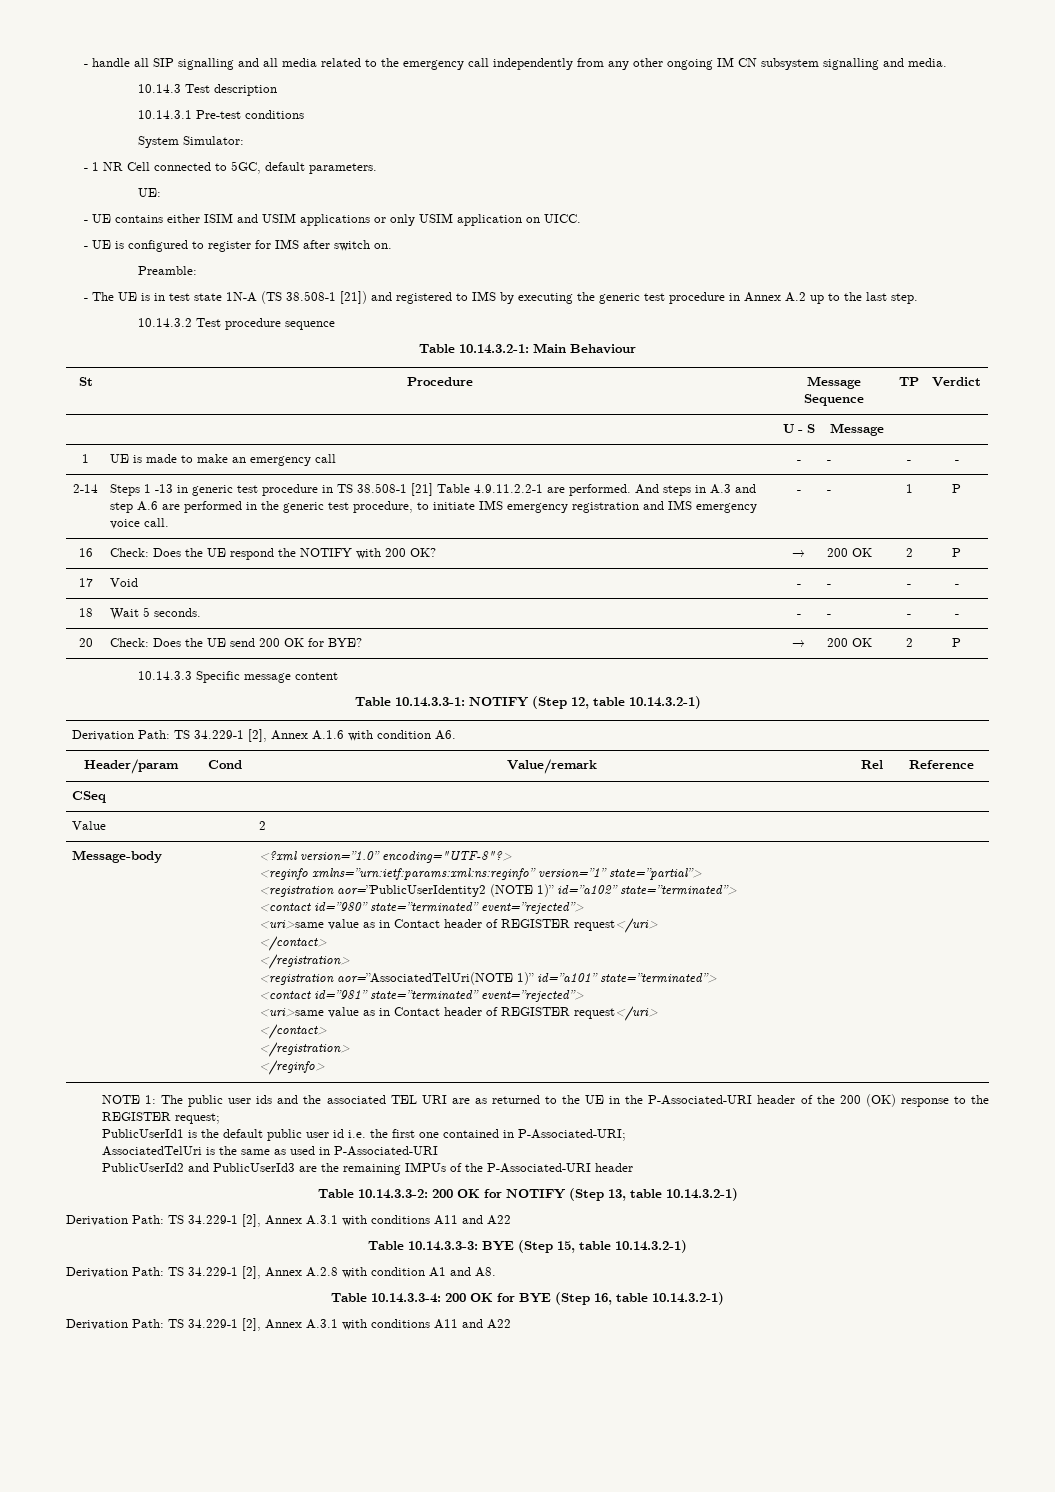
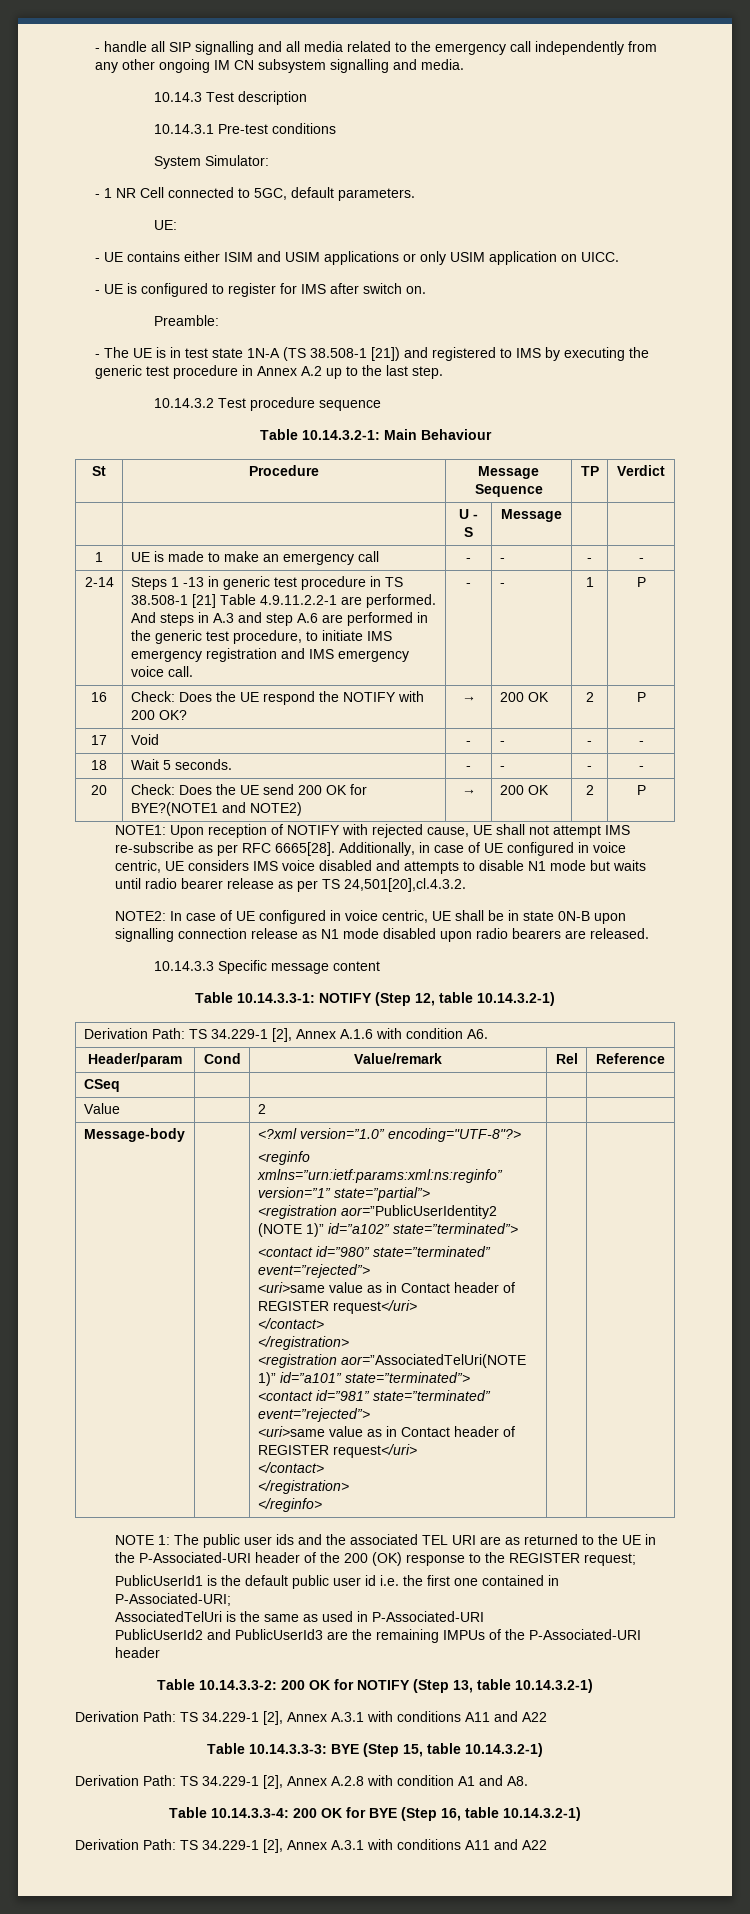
[328,638,363,647] [792,640,805,647] [827,638,873,647] [905,638,913,647] [952,638,961,647] BYE? | → | 200 OK | 2 | P -> [130,802,302,816] [461,789,476,795] [499,785,549,795] [585,785,594,795] [636,785,646,795] [114,824,630,838] [114,842,626,856] [114,860,646,874] [114,878,466,892] [114,910,626,924] [114,928,649,942] BYE?(NOTE1 and NOTE2) | → | 200 OK | 2 | P // NOTE1: Upon reception of NOTIFY with rejected cause, UE shall not attempt IMS re-subscribe as per RFC 6665[28]. Additionally, in case of UE configured in voice centric, UE considers IMS voice disabled and attempts to disable N1 mode but waits until radio bearer release as per TS 24,501[20],cl.4.3.2. // NOTE2: In case of UE configured in voice centric, UE shall be in state 0N-B upon signalling connection release as N1 mode disabled upon radio bearers are released.

